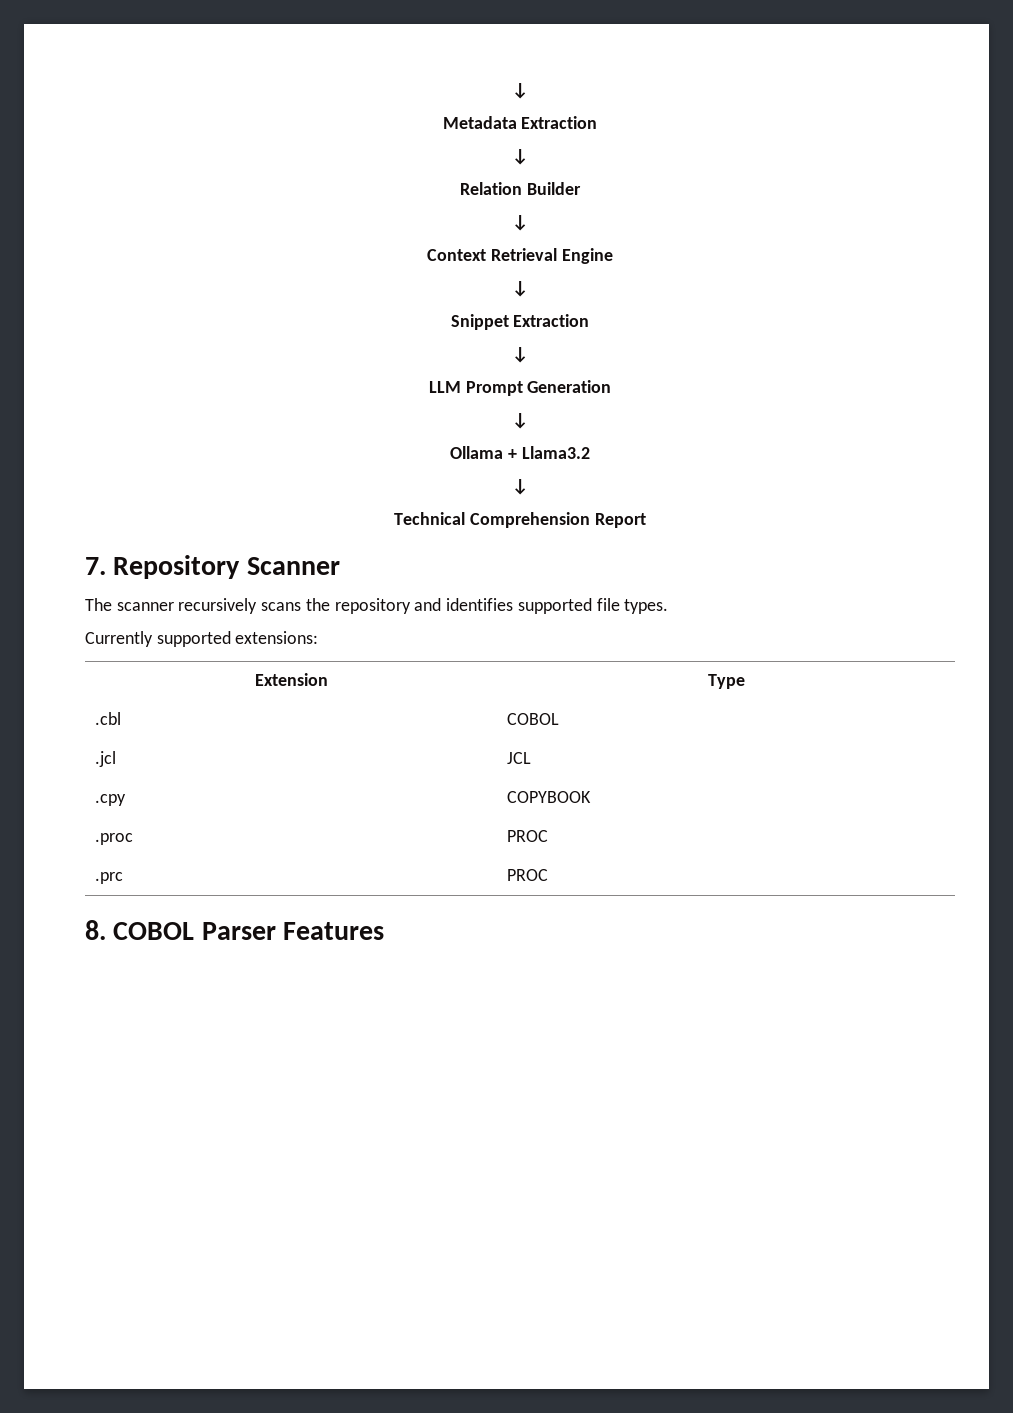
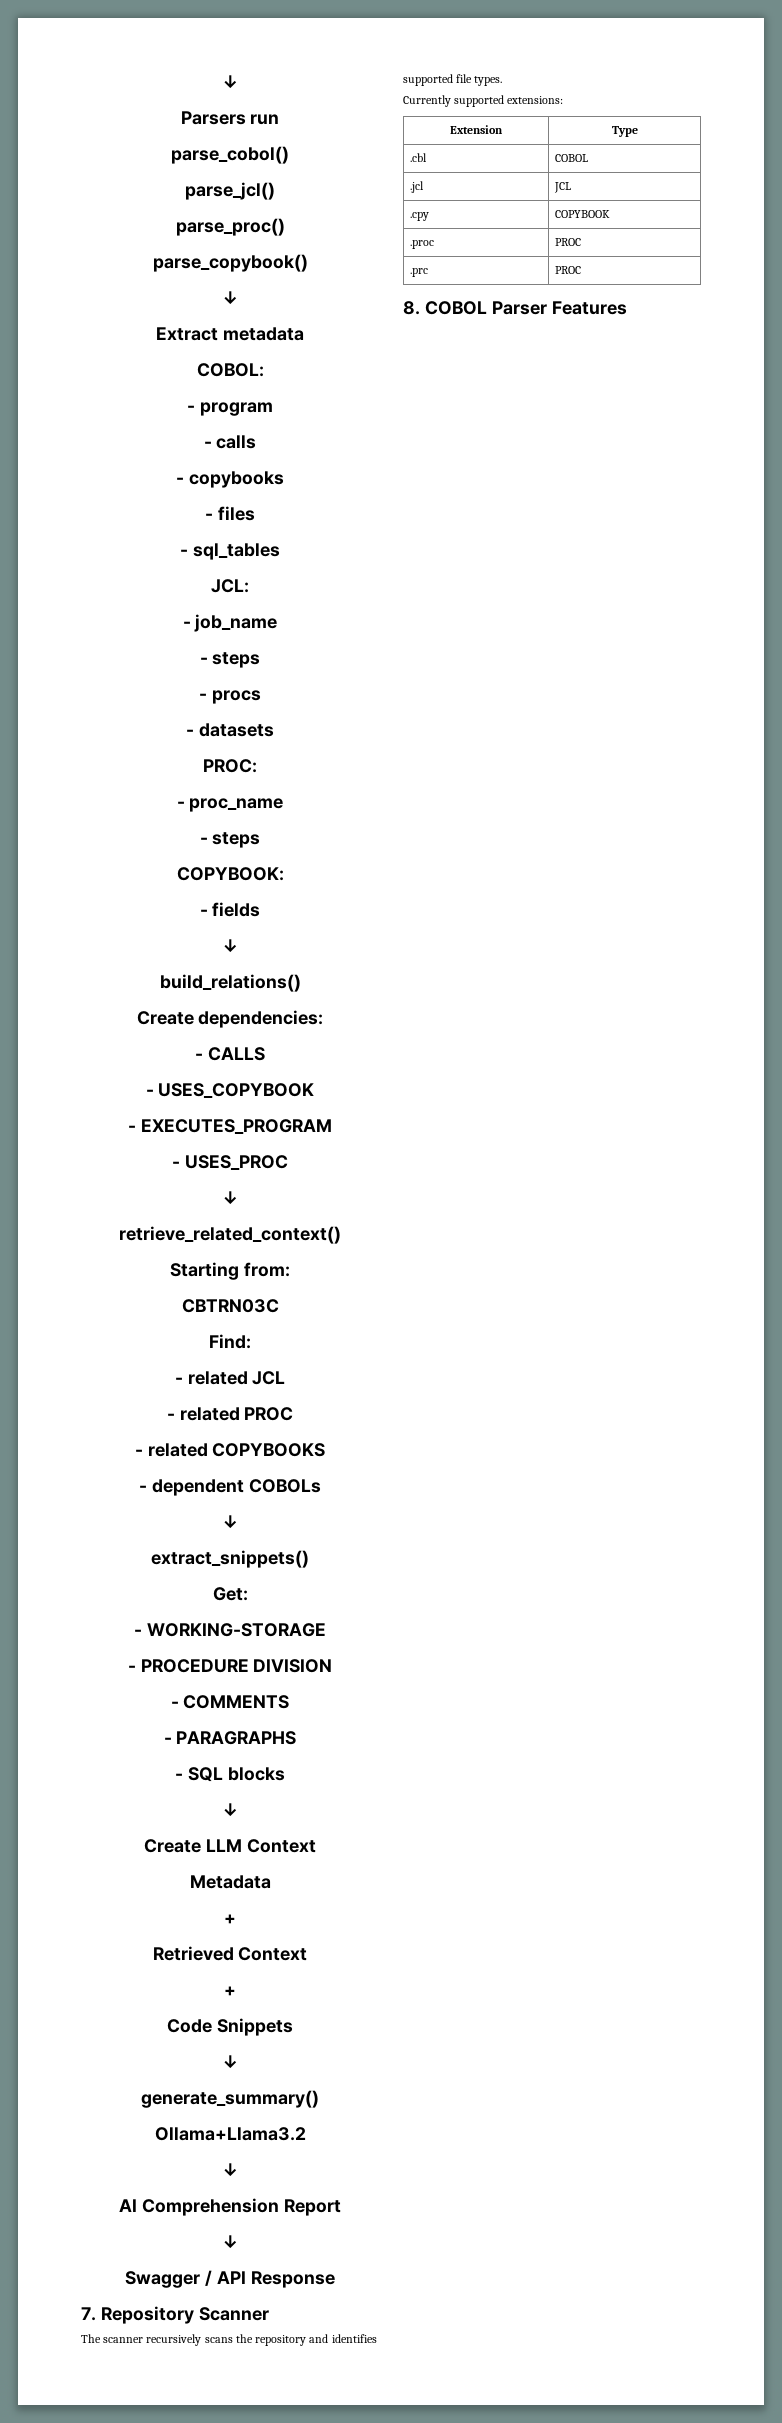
[512,83,528,99] [442,116,598,129] [512,149,528,165] [460,182,581,195] [512,215,528,231] [427,248,613,264] [512,281,528,297] [450,314,590,330] [512,347,528,363] [428,380,612,396] [512,413,528,429] [450,446,590,459] [512,479,528,495] [394,512,646,528] ↓ // Metadata Extraction // ↓ // Relation Builder // ↓ // Context Retrieval Engine // ↓ // Snippet Extraction // ↓ // LLM Prompt Generation // ↓ // Ollama + Llama3.2 // ↓ // Technical Comprehension Report -> [221,75,239,89] [180,111,280,125] [171,146,289,164] [185,182,275,200] [175,218,285,236] [152,254,308,272] [221,291,239,305] [156,327,304,341] [196,363,264,377] [187,402,273,416] [203,435,257,449] [176,471,284,488] [205,506,255,521] [180,543,280,560] [211,579,249,593] [182,614,278,632] [199,652,261,668] [199,690,261,704] [186,723,274,737] [203,759,257,773] [176,798,284,812] [199,832,261,848] [176,867,284,881] [199,902,261,917] [221,939,239,953] [159,974,301,992] [136,1010,324,1028] [195,1047,265,1061] [145,1083,315,1098] [128,1119,332,1134] [172,1155,288,1170] [221,1191,239,1205] [119,1226,341,1244] [170,1262,290,1280] [181,1299,279,1313] [209,1334,251,1349] [174,1371,286,1385] [166,1407,294,1421] [134,1443,326,1457] [139,1479,321,1496] [221,1515,239,1529] [151,1550,309,1568] [212,1587,248,1601] [134,1623,326,1637] [127,1659,333,1673] [170,1695,290,1709] [163,1731,297,1745] [175,1767,285,1782] [221,1803,239,1817] [144,1839,316,1853] [189,1875,271,1889] [224,1914,236,1924] [152,1946,308,1961] [224,1986,236,1996] [167,2018,293,2036] [221,2055,239,2069] [141,2090,319,2108] [154,2127,306,2141] [221,2163,239,2177] [119,2198,341,2216] [221,2235,239,2249] [125,2270,335,2288] ↓ // Parsers run // parse_cobol() // parse_jcl() // parse_proc() // parse_copybook() // ↓ // Extract metadata // COBOL: // - program // - calls // - copybooks // - files // - sql_tables // JCL: // - job_name // - steps // - procs // - datasets // PROC: // - proc_name // - steps // COPYBOOK: // - fields // ↓ // build_relations() // Create dependencies: // - CALLS // - USES_COPYBOOK // - EXECUTES_PROGRAM // - USES_PROC // ↓ // retrieve_related_context() // Starting from: // CBTRN03C // Find: // - related JCL // - related PROC // - related COPYBOOKS // - dependent COBOLs // ↓ // extract_snippets() // Get: // - WORKING-STORAGE // - PROCEDURE DIVISION // - COMMENTS // - PARAGRAPHS // - SQL blocks // ↓ // Create LLM Context // Metadata // + // Retrieved Context // + // Code Snippets // ↓ // generate_summary() // Ollama+Llama3.2 // ↓ // AI Comprehension Report // ↓ // Swagger / API Response

